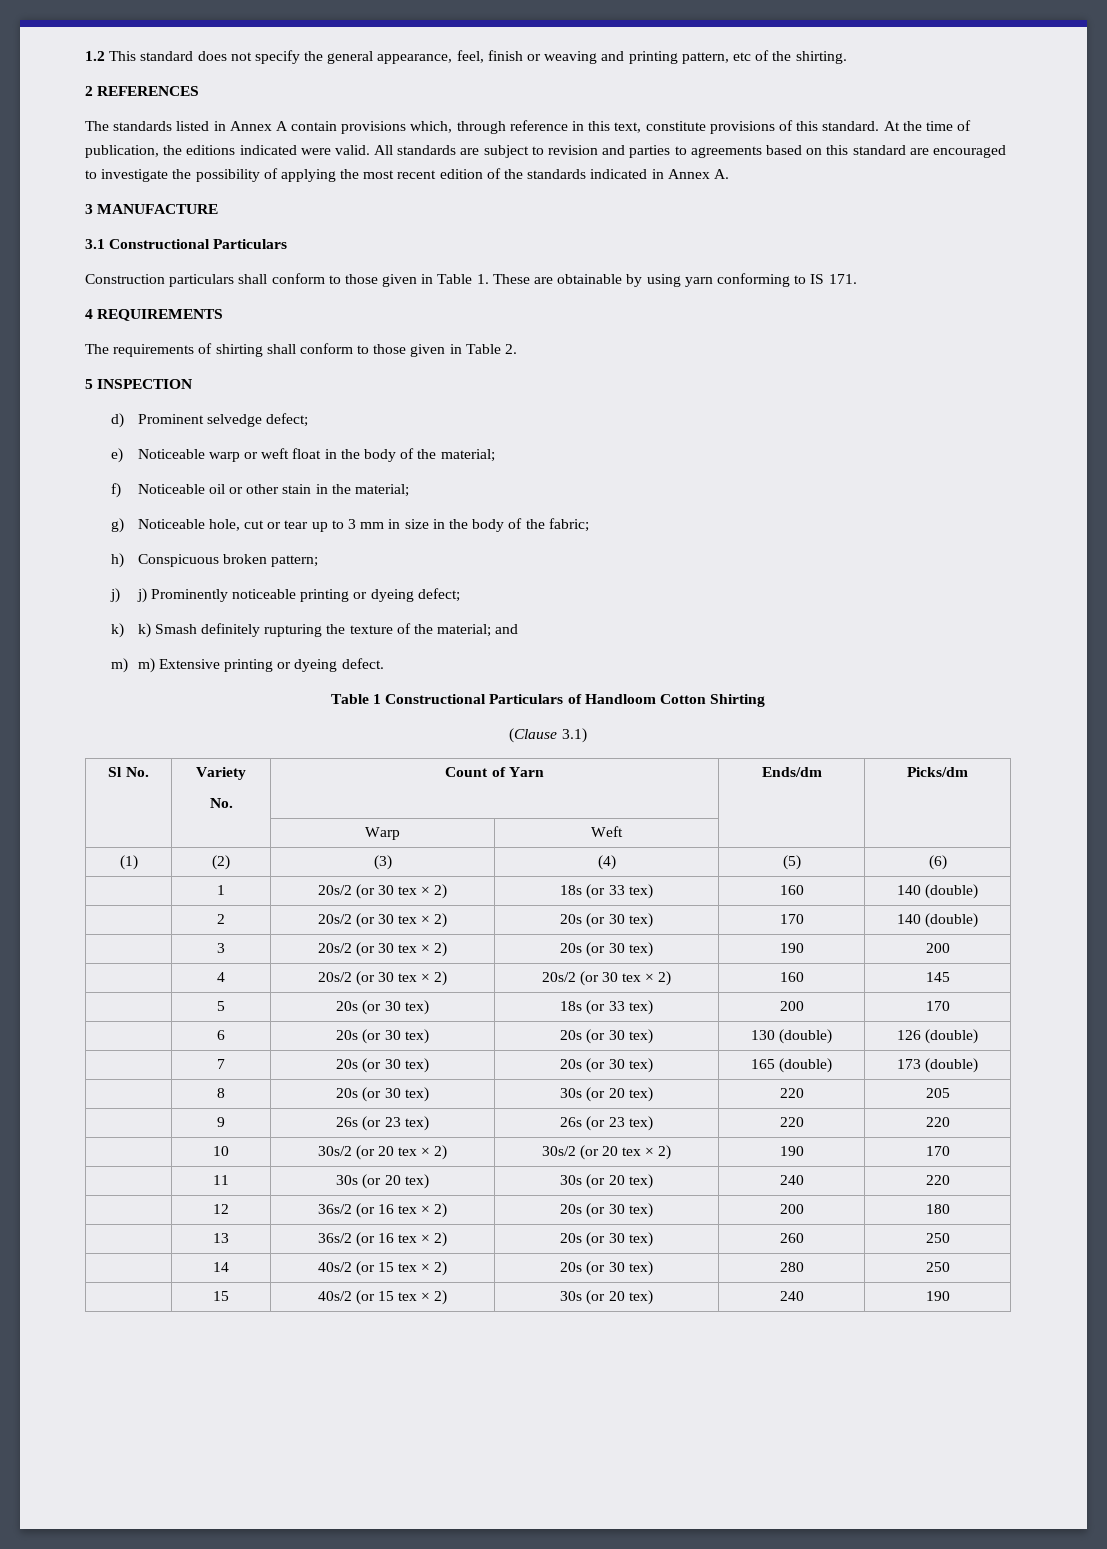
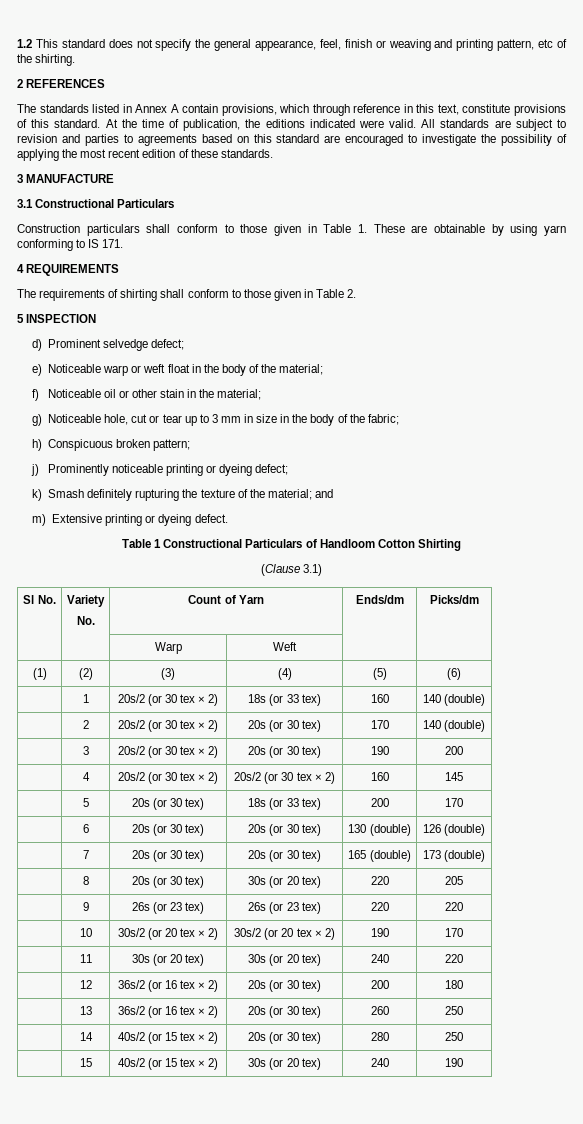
[341,121,453,134] provisions which, -> [221,104,310,116] provisions, which
[504,169,729,179] the standards indicated in Annex A. -> [190,149,273,158] these standards.
[136,588,147,603] j) -> (40, 470) none
[137,623,151,638] k) -> (43, 495) none
[137,658,155,673] m) -> (47, 520) none

